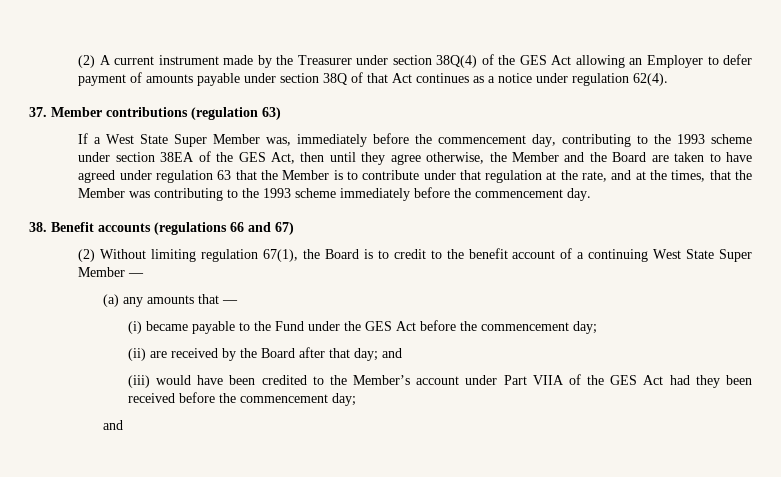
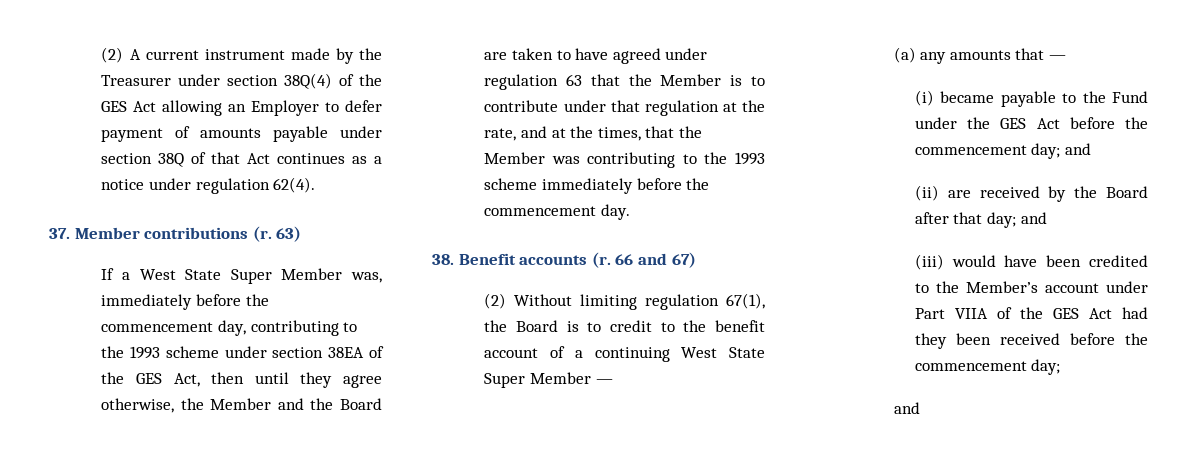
[191,107,258,120] (regulation -> [252,226,272,242] (r.
[154,222,227,235] (regulations -> [591,252,611,268] (r.
(597, 327) none -> [1065,143,1092,155] and

